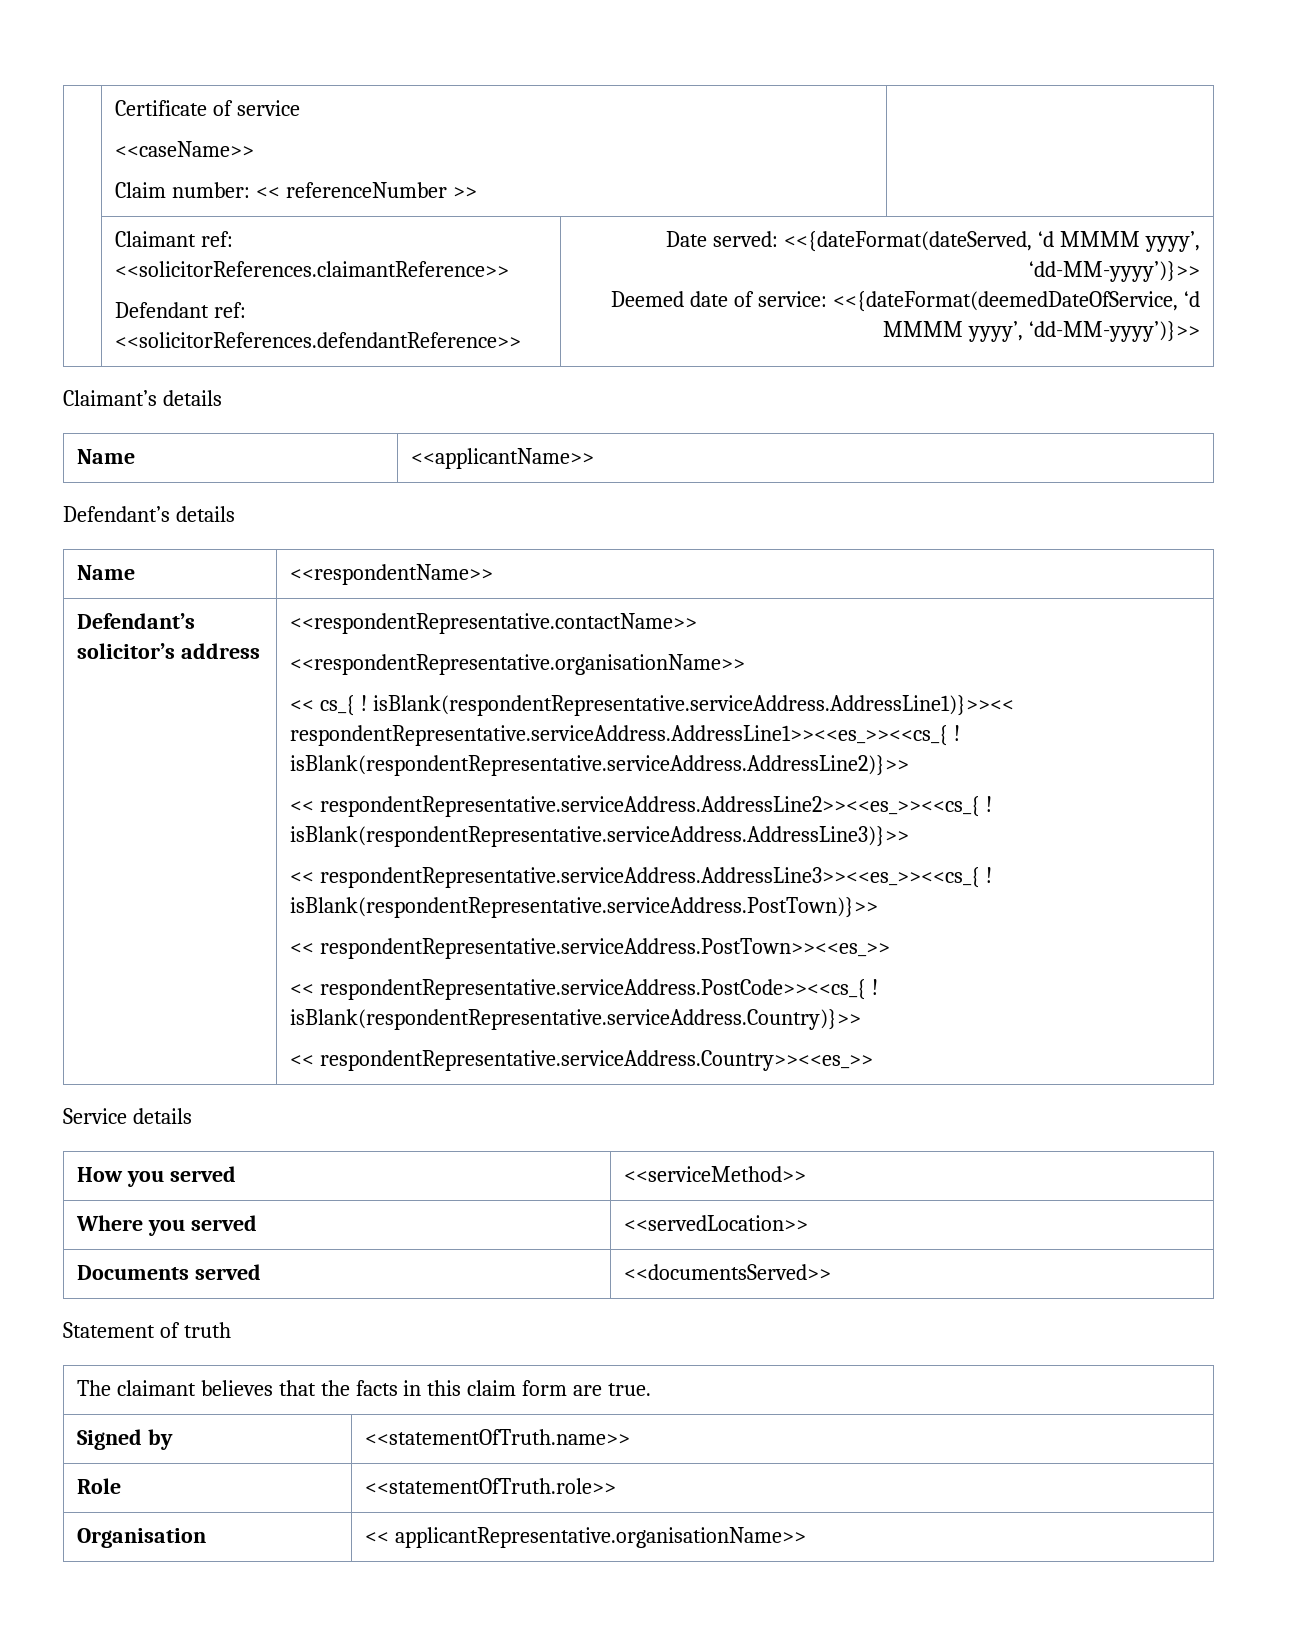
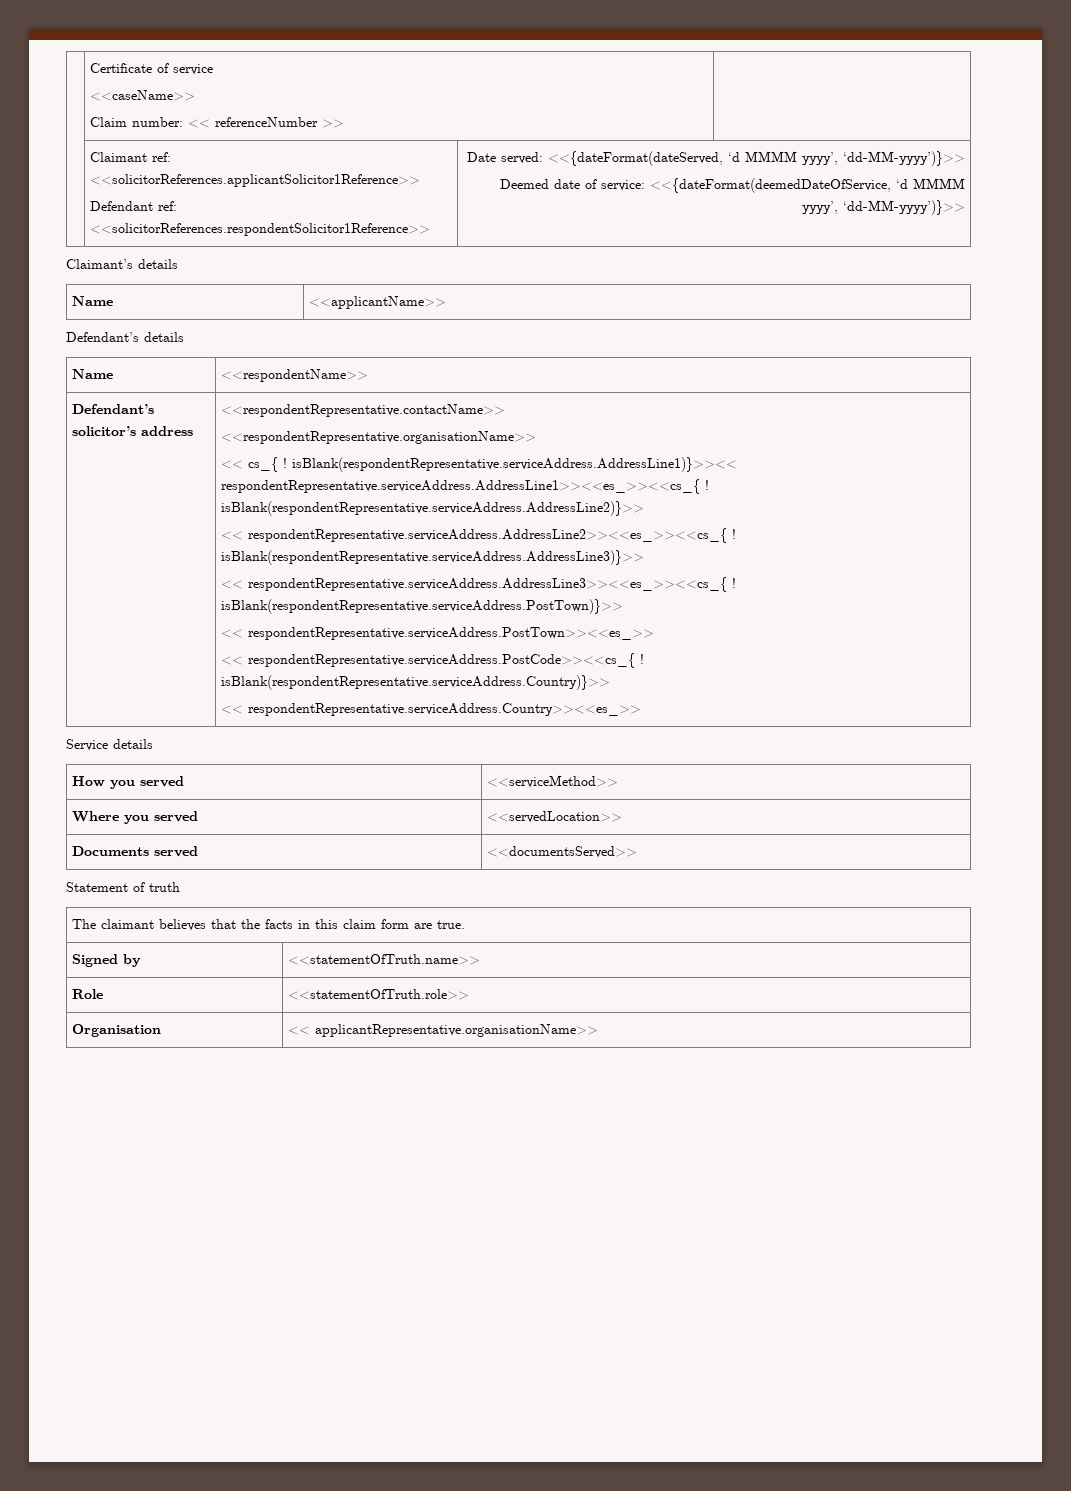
[114,261,509,277] <<solicitorReferences.claimantReference>> -> [89,174,420,187] <<solicitorReferences.applicantSolicitor1Reference>>
[114,332,521,348] <<solicitorReferences.defendantReference>> -> [89,223,430,236] <<solicitorReferences.respondentSolicitor1Reference>>

